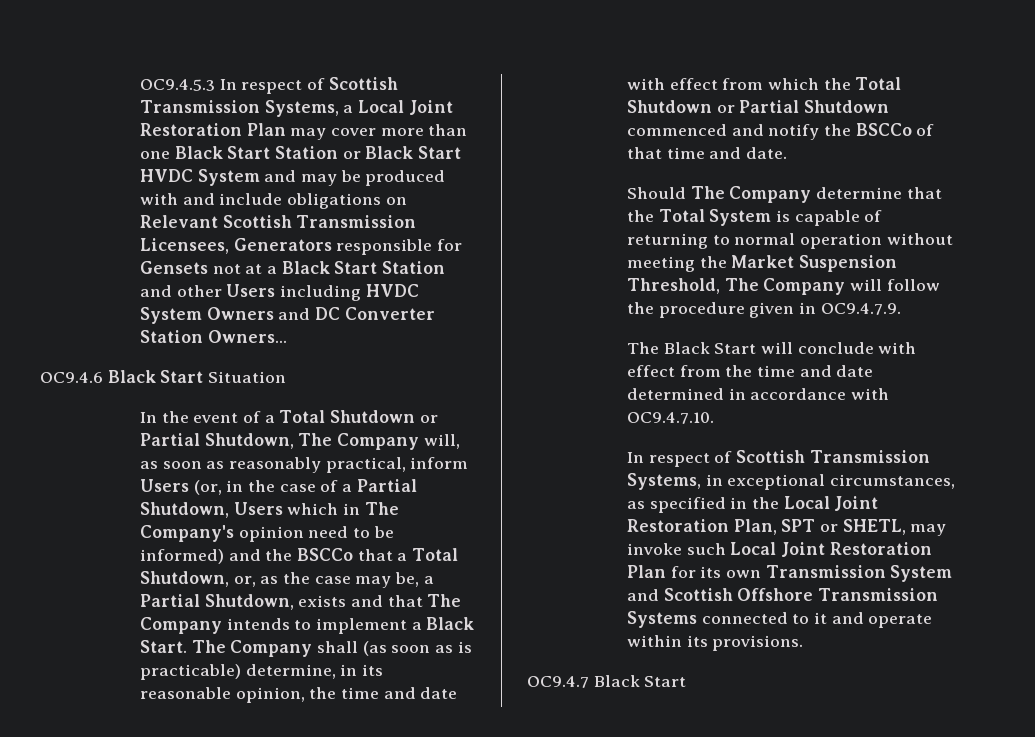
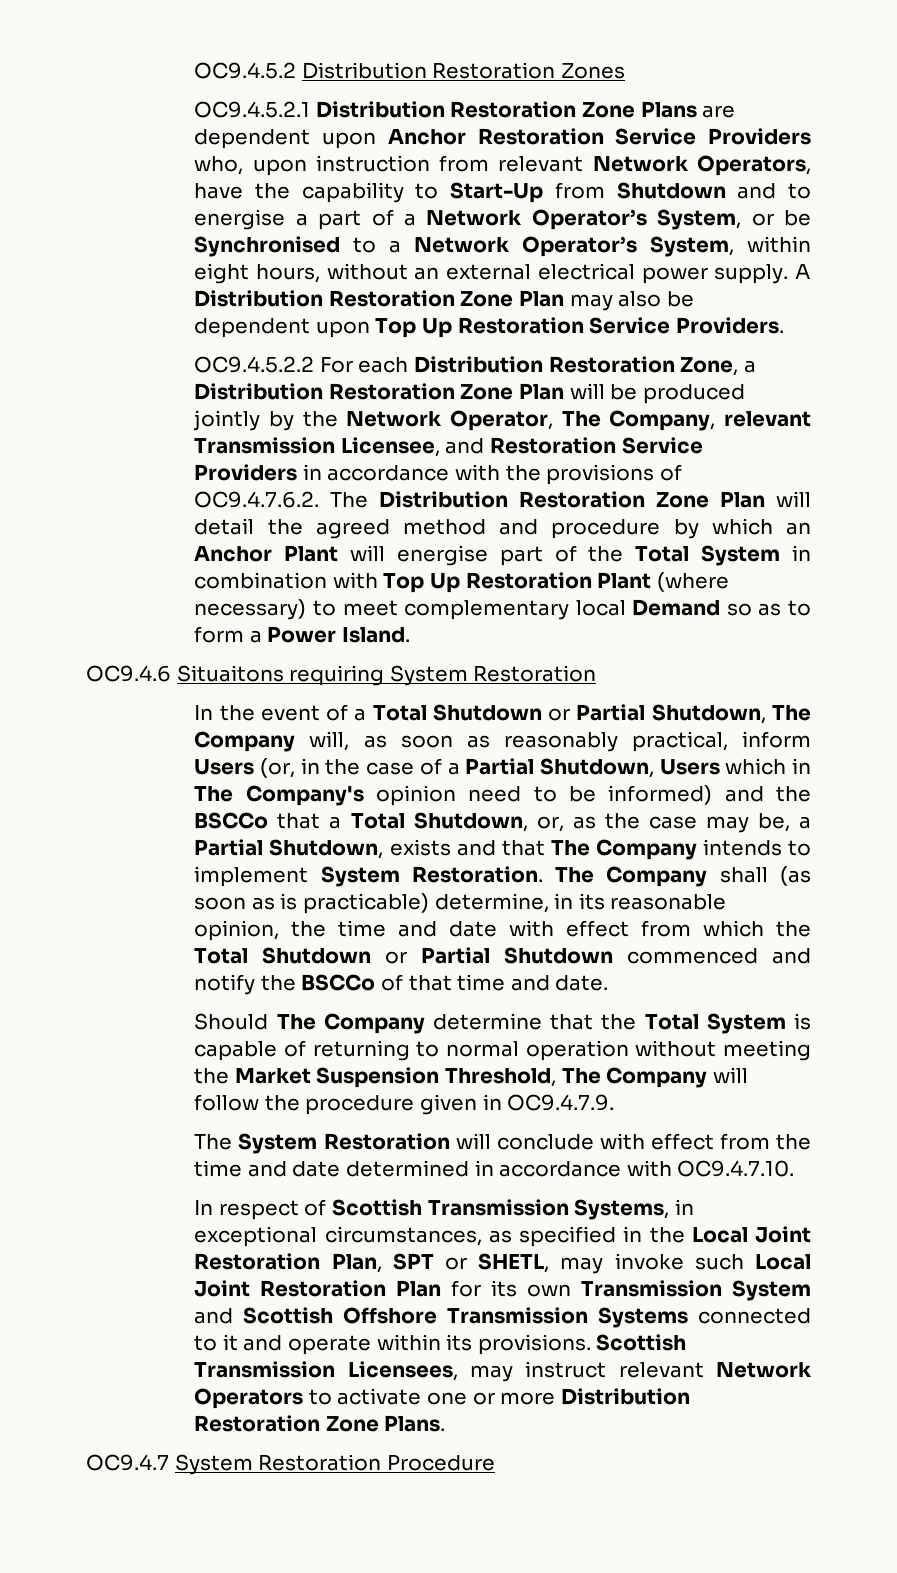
[139,77,398,94] [139,100,453,117] [139,123,468,140] [139,146,462,159] [139,169,446,186] [139,193,407,209] [139,215,417,228] [139,238,463,255] [139,261,446,274] [139,284,419,301] [139,307,435,324] [139,330,287,343] [40,370,287,383] OC9.4.5.3 In respect of Scottish Transmission Systems, a Local Joint Restoration Plan may cover more than one Black Start Station or Black Start HVDC System and may be produced with and include obligations on Relevant Scottish Transmission Licensees, Generators responsible for Gensets not at a Black Start Station and other Users including HVDC System Owners and DC Converter Station Owners... // OC9.4.6 Black Start Situation -> [194,62,625,79] [194,101,736,118] [194,128,811,149] [194,155,811,176] [194,182,811,203] [194,209,811,230] [194,236,811,257] [194,263,811,284] [194,290,694,311] [194,317,784,338] [194,356,756,376] [194,383,745,404] [193,410,811,431] [194,437,703,457] [194,464,682,485] [194,491,811,508] [194,518,811,539] [194,545,811,566] [194,572,729,593] [194,599,811,620] [194,626,410,643] [86,665,597,686] OC9.4.5.2 Distribution Restoration Zones // OC9.4.5.2.1 Distribution Restoration Zone Plans are dependent upon Anchor Restoration Service Providers who, upon instruction from relevant Network Operators, have the capability to Start-Up from Shutdown and to energise a part of a Network Operator’s System, or be Synchronised to a Network Operator’s System, within eight hours, without an external electrical power supply. A Distribution Restoration Zone Plan may also be dependent upon Top Up Restoration Service Providers. // OC9.4.5.2.2 For each Distribution Restoration Zone, a Distribution Restoration Zone Plan will be produced jointly by the Network Operator, The Company, relevant Transmission Licensee, and Restoration Service Providers in accordance with the provisions of OC9.4.7.6.2. The Distribution Restoration Zone Plan will detail the agreed method and procedure by which an Anchor Plant will energise part of the Total System in combination with Top Up Restoration Plant (where necessary) to meet complementary local Demand so as to form a Power Island. // OC9.4.6 Situaitons requiring System Restoration
[411,617,475,630] [139,640,187,653] a Black Start. -> [320,866,543,887] System Restoration.
[663,342,757,354] Black Start -> [238,1133,450,1154] System Restoration
[527,675,687,688] // OC9.4.7 Black Start -> [596,1334,687,1351] [194,1361,812,1382] [194,1388,690,1409] [194,1415,446,1432] [86,1454,495,1475] Scottish Transmission Licensees, may instruct relevant Network Operators to activate one or more Distribution Restoration Zone Plans. // OC9.4.7 System Restoration Procedure

